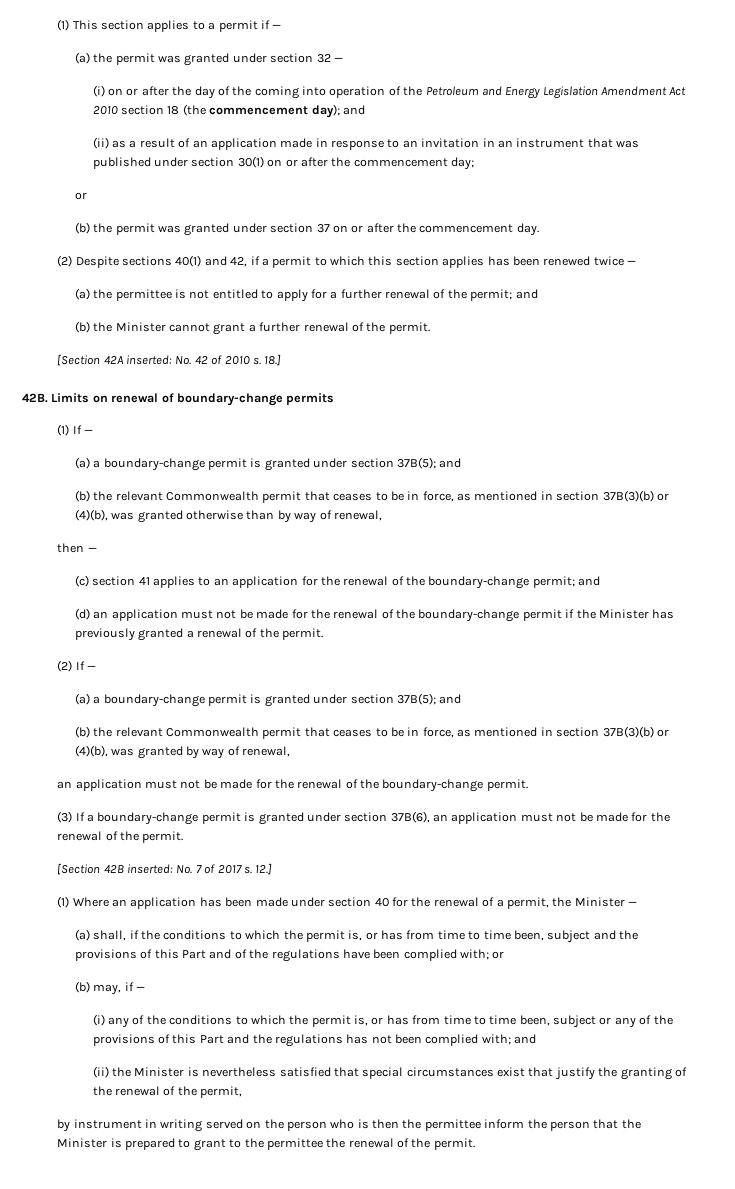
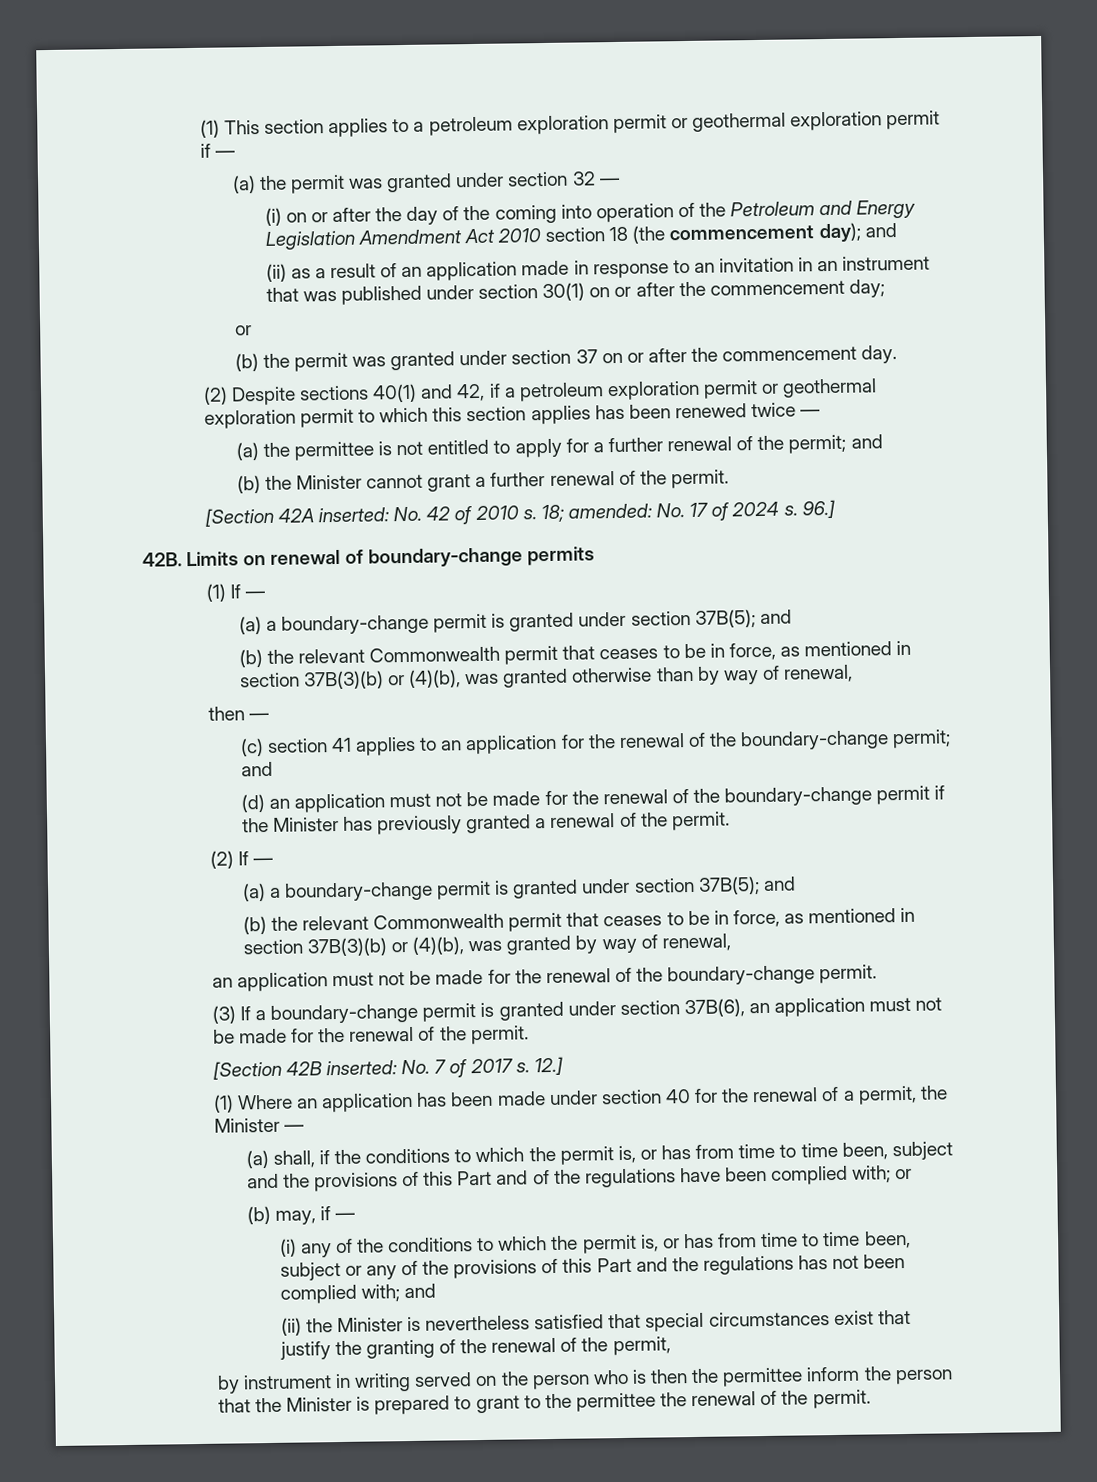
(216, 26) none -> [428,111,883,136] petroleum exploration permit or geothermal exploration
(269, 262) none -> [518,378,878,402] [203,409,296,429] petroleum exploration permit or geothermal exploration
[264,354,282,366] 18.] -> [540,499,835,523] 18; amended: No. 17 of 2024 s. 96.]

